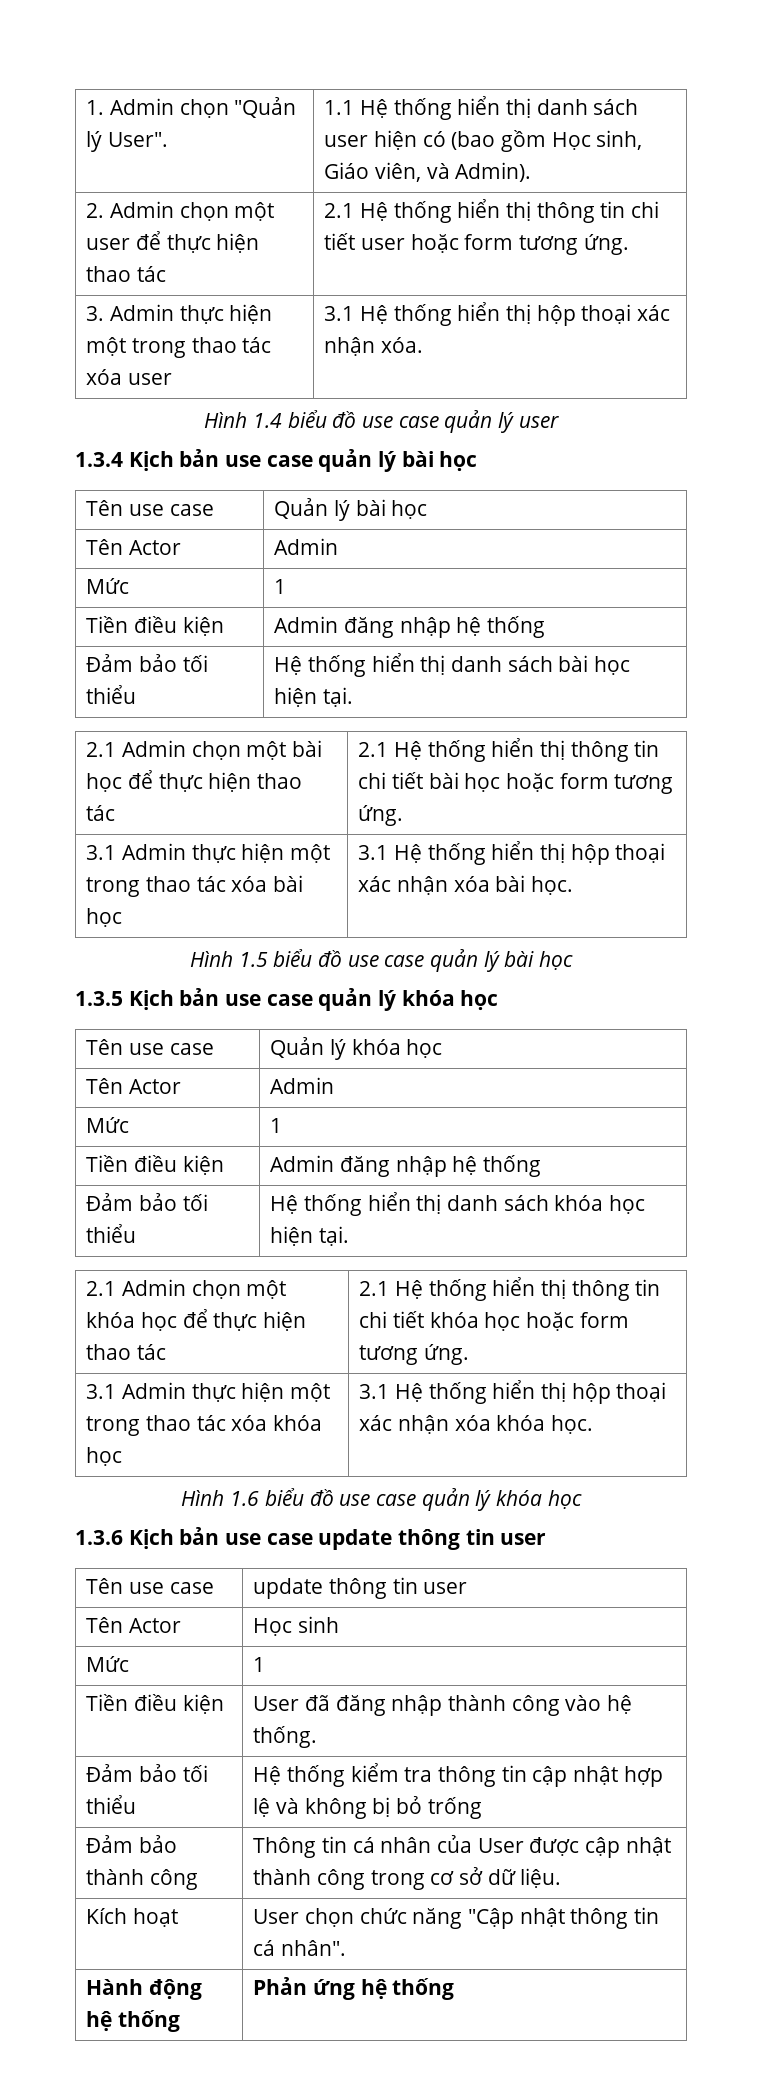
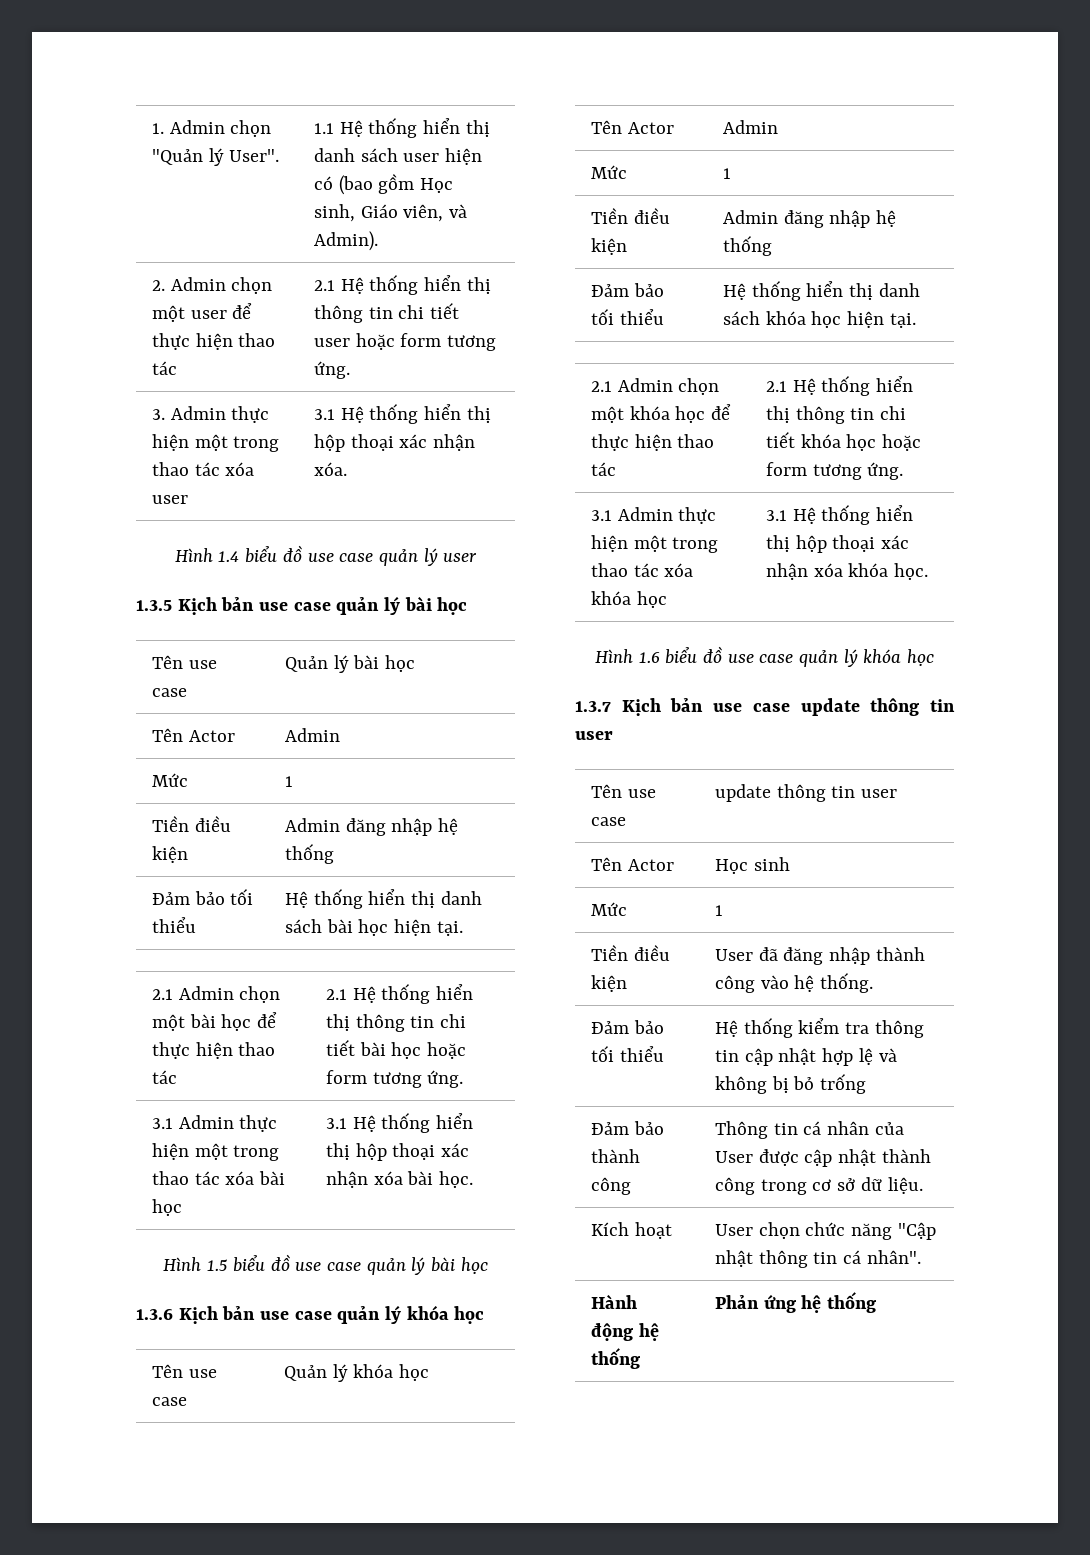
[75,452,123,467] 1.3.4 -> [136,600,172,611] 1.3.5
[75,991,123,1006] 1.3.5 -> [136,1309,173,1320] 1.3.6
[75,1530,123,1545] 1.3.6 -> [575,701,611,712] 1.3.7

